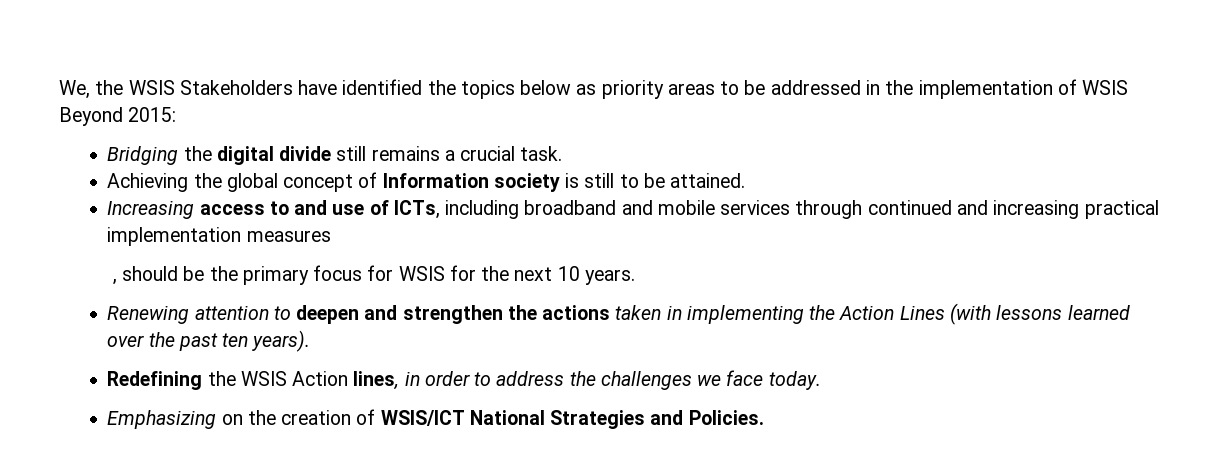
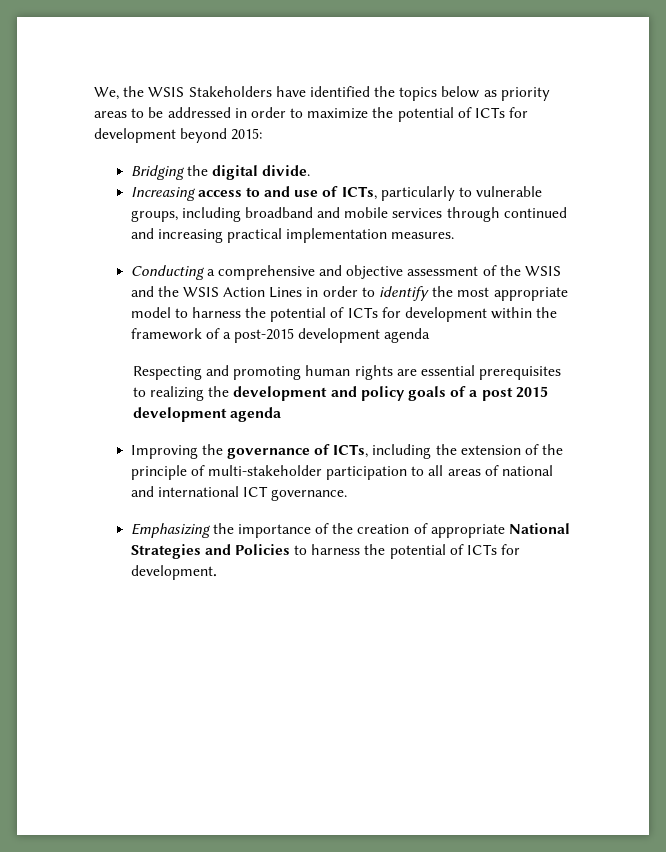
[885,79,1129,99] [59,107,177,126] [107,146,563,165] [107,172,746,192] the implementation of WSIS Beyond 2015: // Bridging the digital divide still remains a crucial task. // Achieving the global concept of Information society is still to be attained. -> [250,107,529,122] [94,128,263,143] [130,165,311,180] order to maximize the potential of ICTs for development beyond 2015: // Bridging the digital divide.
(440, 209) none -> [380,186,543,201] [130,210,178,222] particularly to vulnerable groups,
[246,230,331,242] [112,265,635,285] [107,303,1130,325] [107,330,311,352] [107,371,203,390] measures // , should be the primary focus for WSIS for the next 10 years. // Renewing attention to deepen and strengthen the actions taken in implementing the Action Lines (with lessons learned over the past ten years). // Redefining -> [391,232,455,239] [130,265,561,280] [130,286,154,297] measures. // Conducting a comprehensive and objective assessment of the WSIS and
[353,370,821,390] [107,410,243,429] lines, in order to address the challenges we face today. // Emphasizing on -> [269,286,568,301] [130,307,558,322] [130,328,431,343] [132,365,562,380] [132,386,548,401] [132,407,282,422] [130,444,564,459] [130,465,553,480] [130,486,348,501] [130,523,330,538] Lines in order to identify the most appropriate model to harness the potential of ICTs for development within the framework of a post-2015 development agenda // Respecting and promoting human rights are essential prerequisites to realizing the development and policy goals of a post 2015 development agenda // Improving the governance of ICTs, including the extension of the principle of multi-stakeholder participation to all areas of national and international ICT governance. // Emphasizing the importance of
[380,410,465,426] WSIS/ICT -> [430,524,505,538] appropriate
[688,410,764,425] Policies. -> [234,544,521,559] [130,565,217,580] Policies to harness the potential of ICTs for development.

